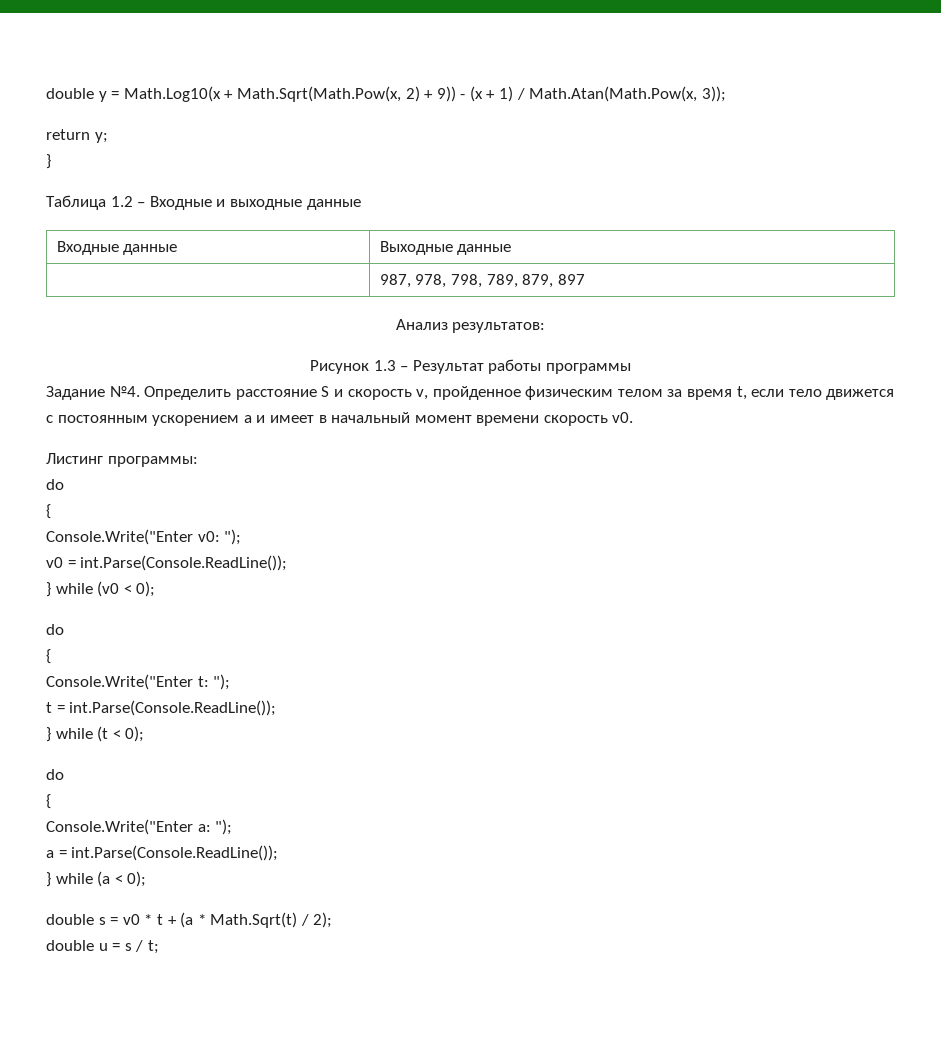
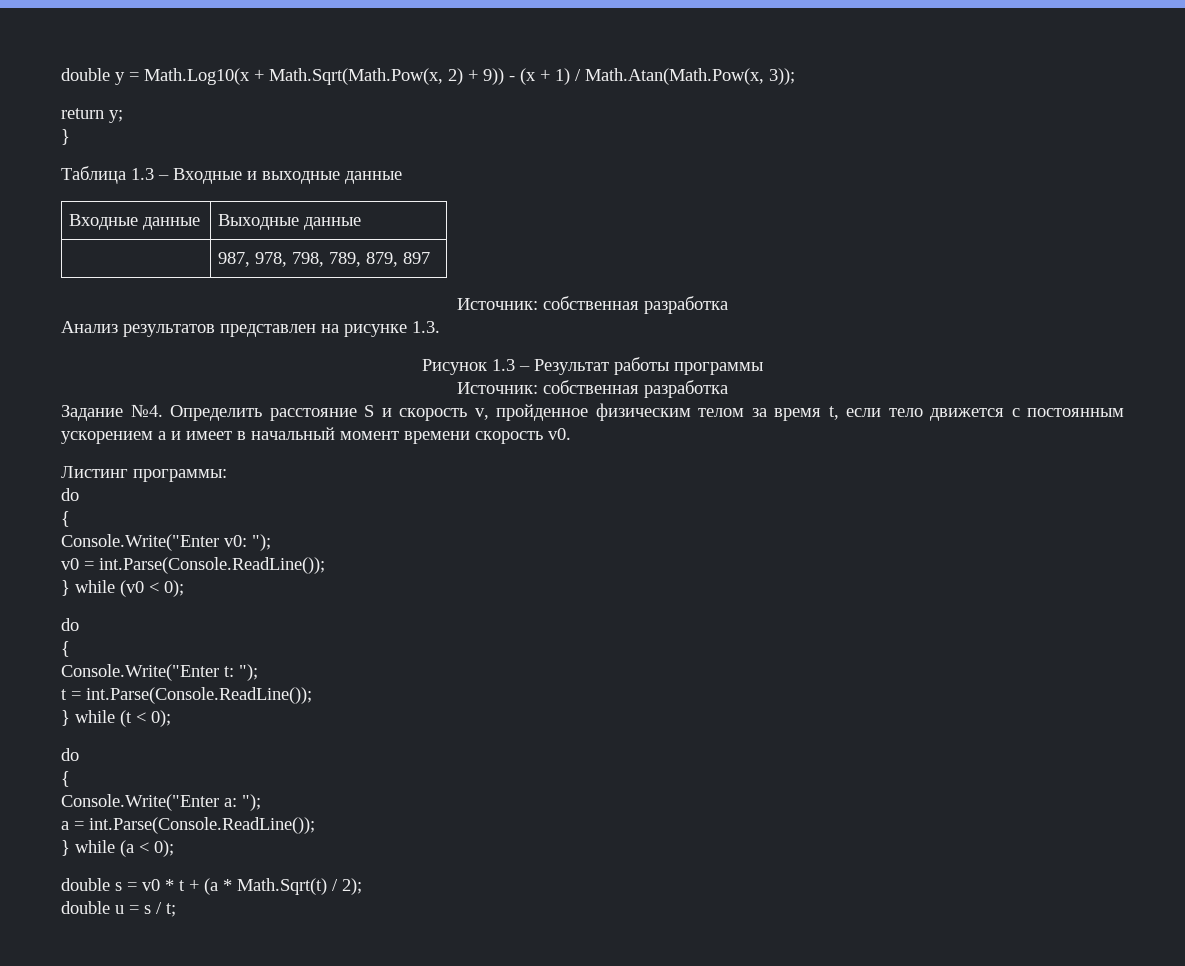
[110,196,133,207] 1.2 -> [131,168,154,180] 1.3
[395,319,546,333] Анализ результатов: -> [457,296,728,314] [61,321,440,337] Источник: собственная разработка // Анализ результатов представлен на рисунке 1.3.
(631, 368) none -> [457,380,728,398] // Источник: собственная разработка

